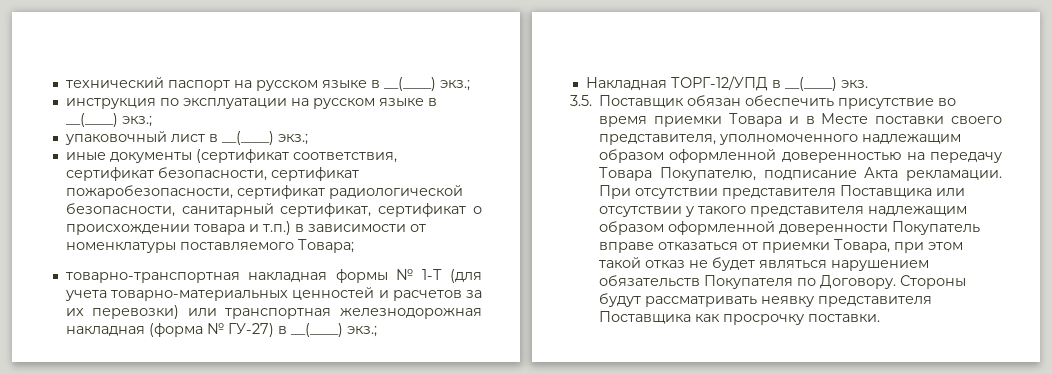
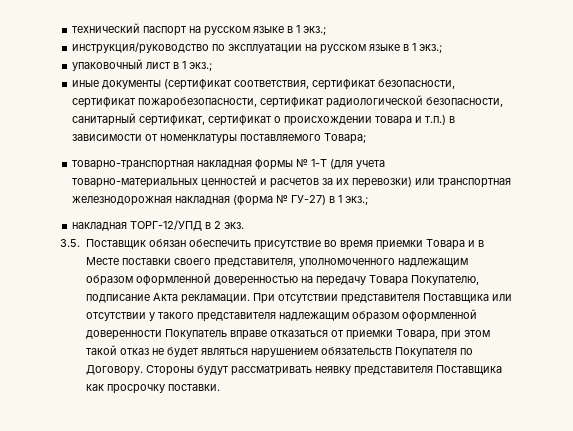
[383,77,470,91] [65,98,156,109] __(____) экз.; // инструкция -> [296,25,327,35] [72,42,210,54] 1 экз.; // инструкция/руководство
[65,113,118,127] __(____) -> [412,43,417,51] 1
[221,131,274,145] __(____) -> [182,61,187,69] 1
[290,323,377,337] [585,77,667,90] __(____) экз.; // Накладная -> [338,195,369,205] [72,222,128,231] 1 экз.; // накладная
[784,77,837,91] __(____) -> [214,221,222,229] 2

